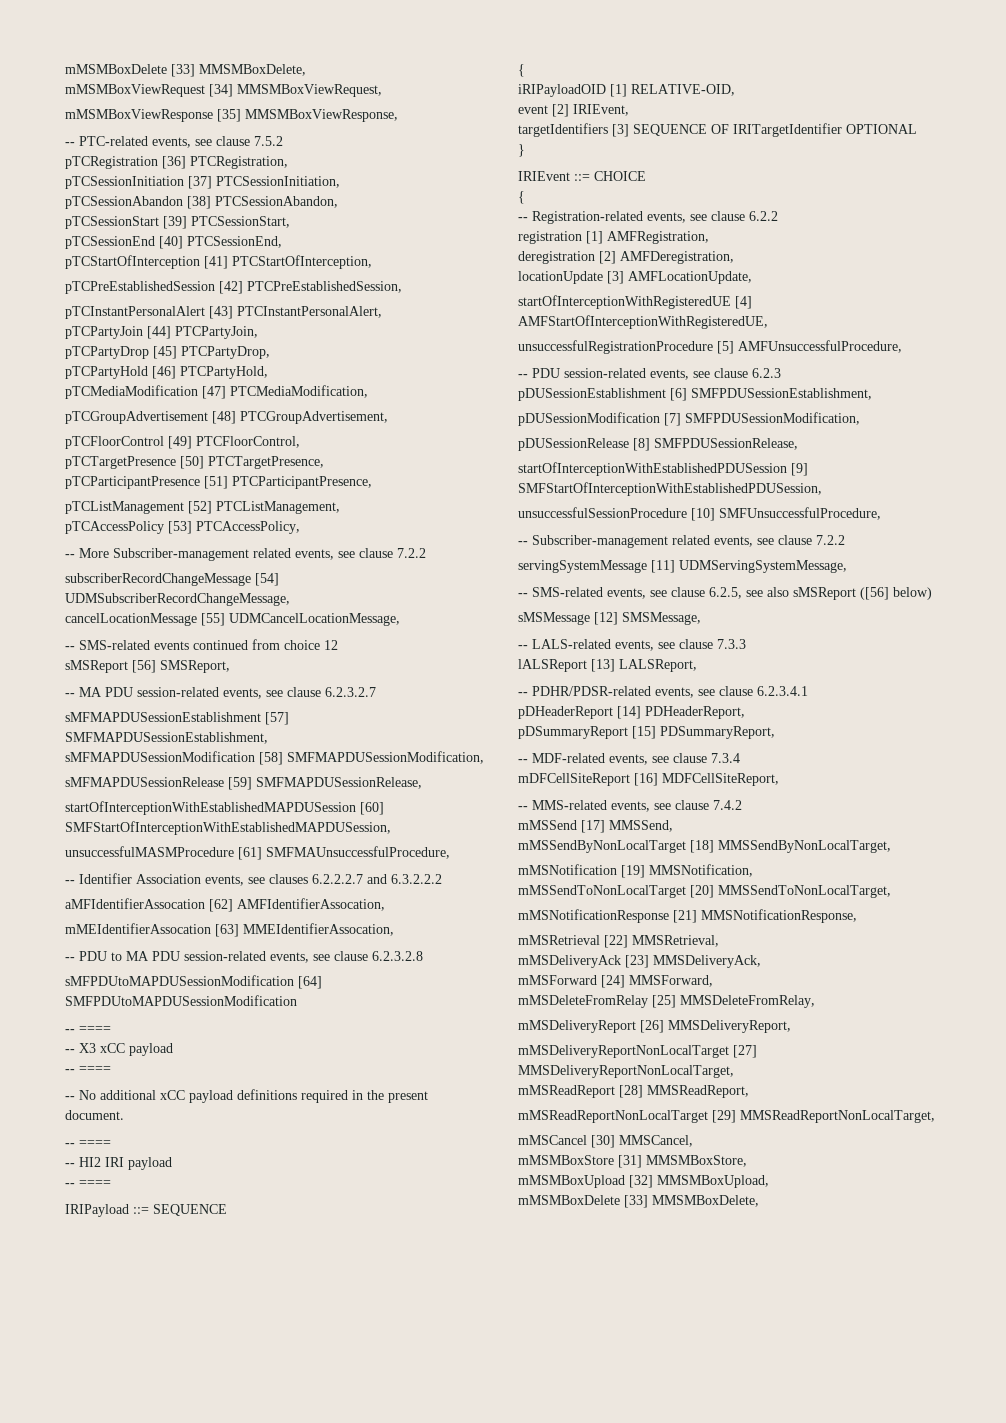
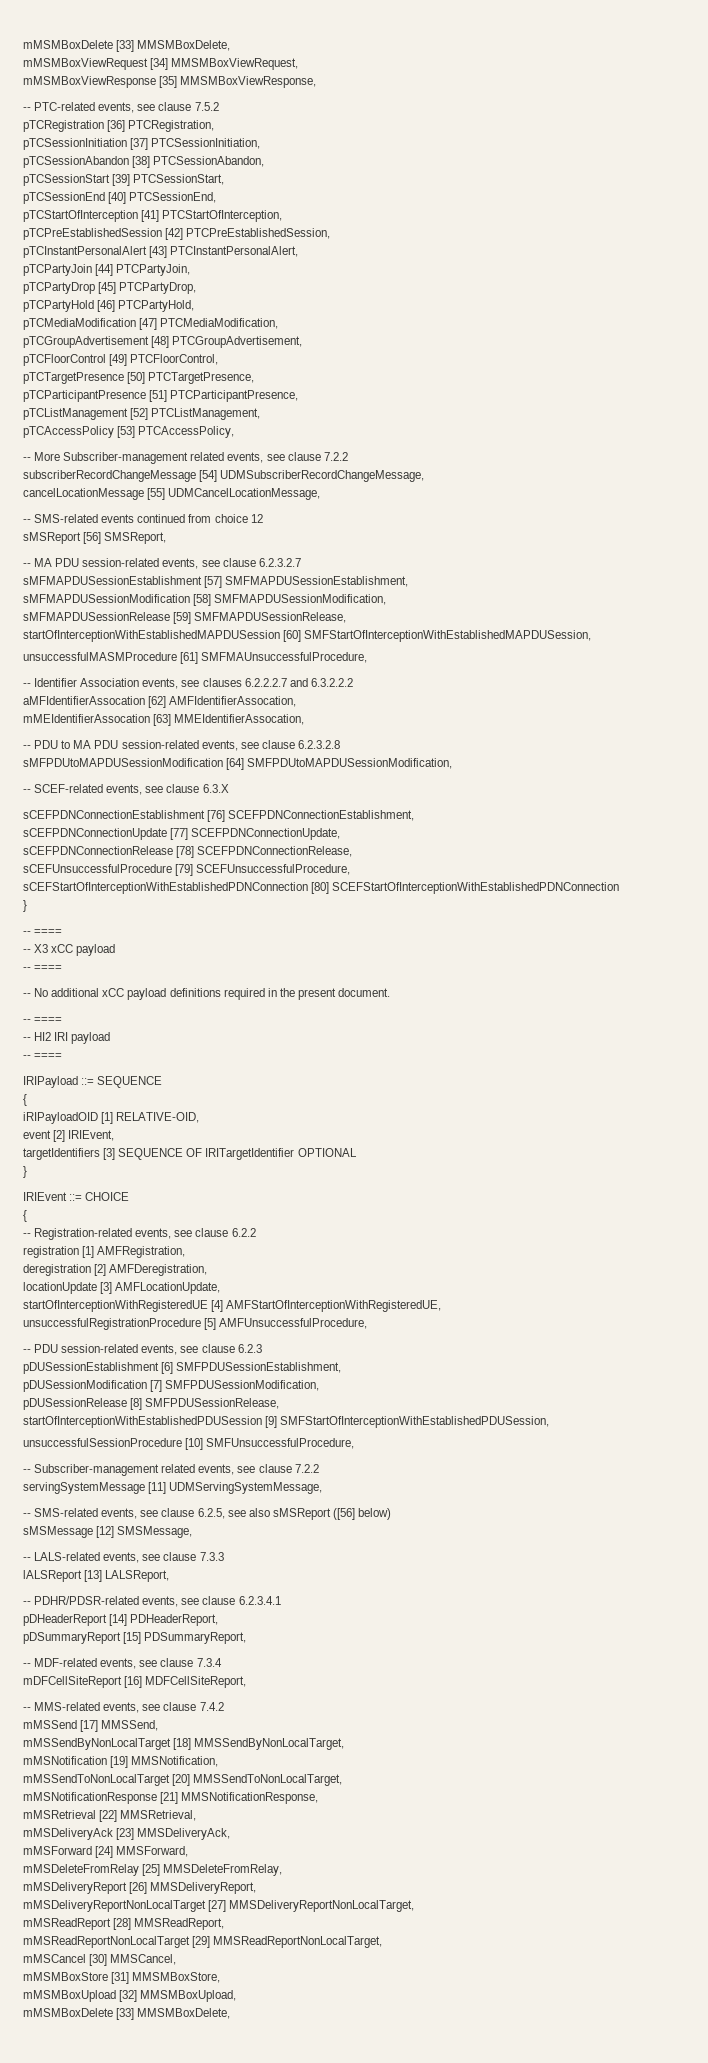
[65,995,297,1006] SMFPDUtoMAPDUSessionModification -> [247,758,453,769] [23,784,229,795] [23,810,415,822] [23,828,341,840] [23,846,353,858] [23,864,351,876] [23,882,620,894] [23,900,27,912] SMFPDUtoMAPDUSessionModification, // -- SCEF-related events, see clause 6.3.X // sCEFPDNConnectionEstablishment [76] SCEFPDNConnectionEstablishment, // sCEFPDNConnectionUpdate [77] SCEFPDNConnectionUpdate, // sCEFPDNConnectionRelease [78] SCEFPDNConnectionRelease, // sCEFUnsuccessfulProcedure [79] SCEFUnsuccessfulProcedure, // sCEFStartOfInterceptionWithEstablishedPDNConnection [80] SCEFStartOfInterceptionWithEstablishedPDNConnection // }

